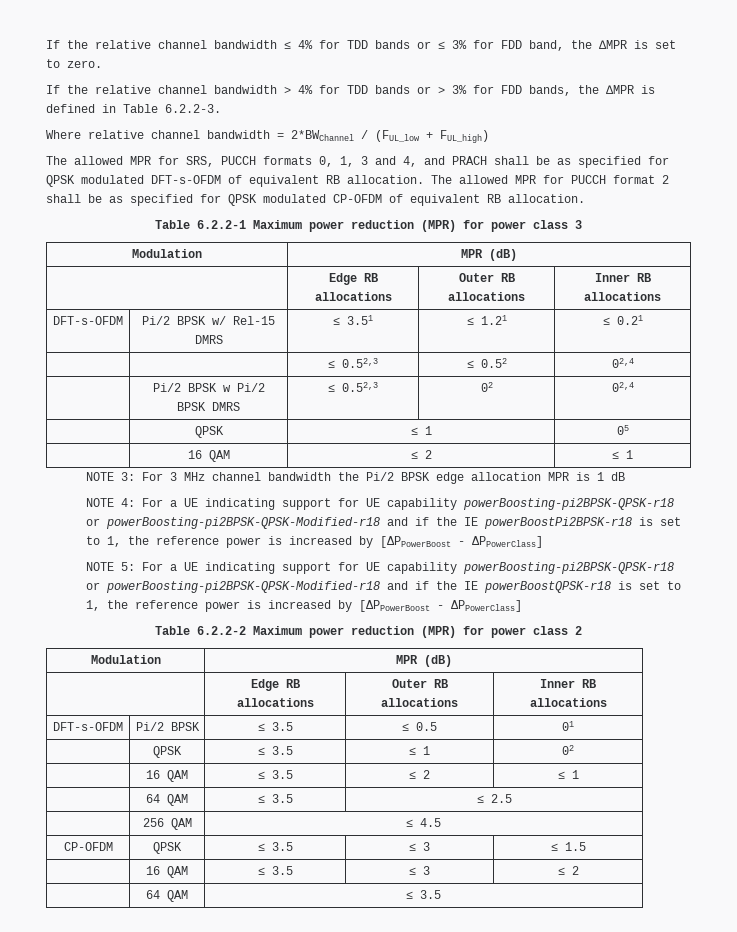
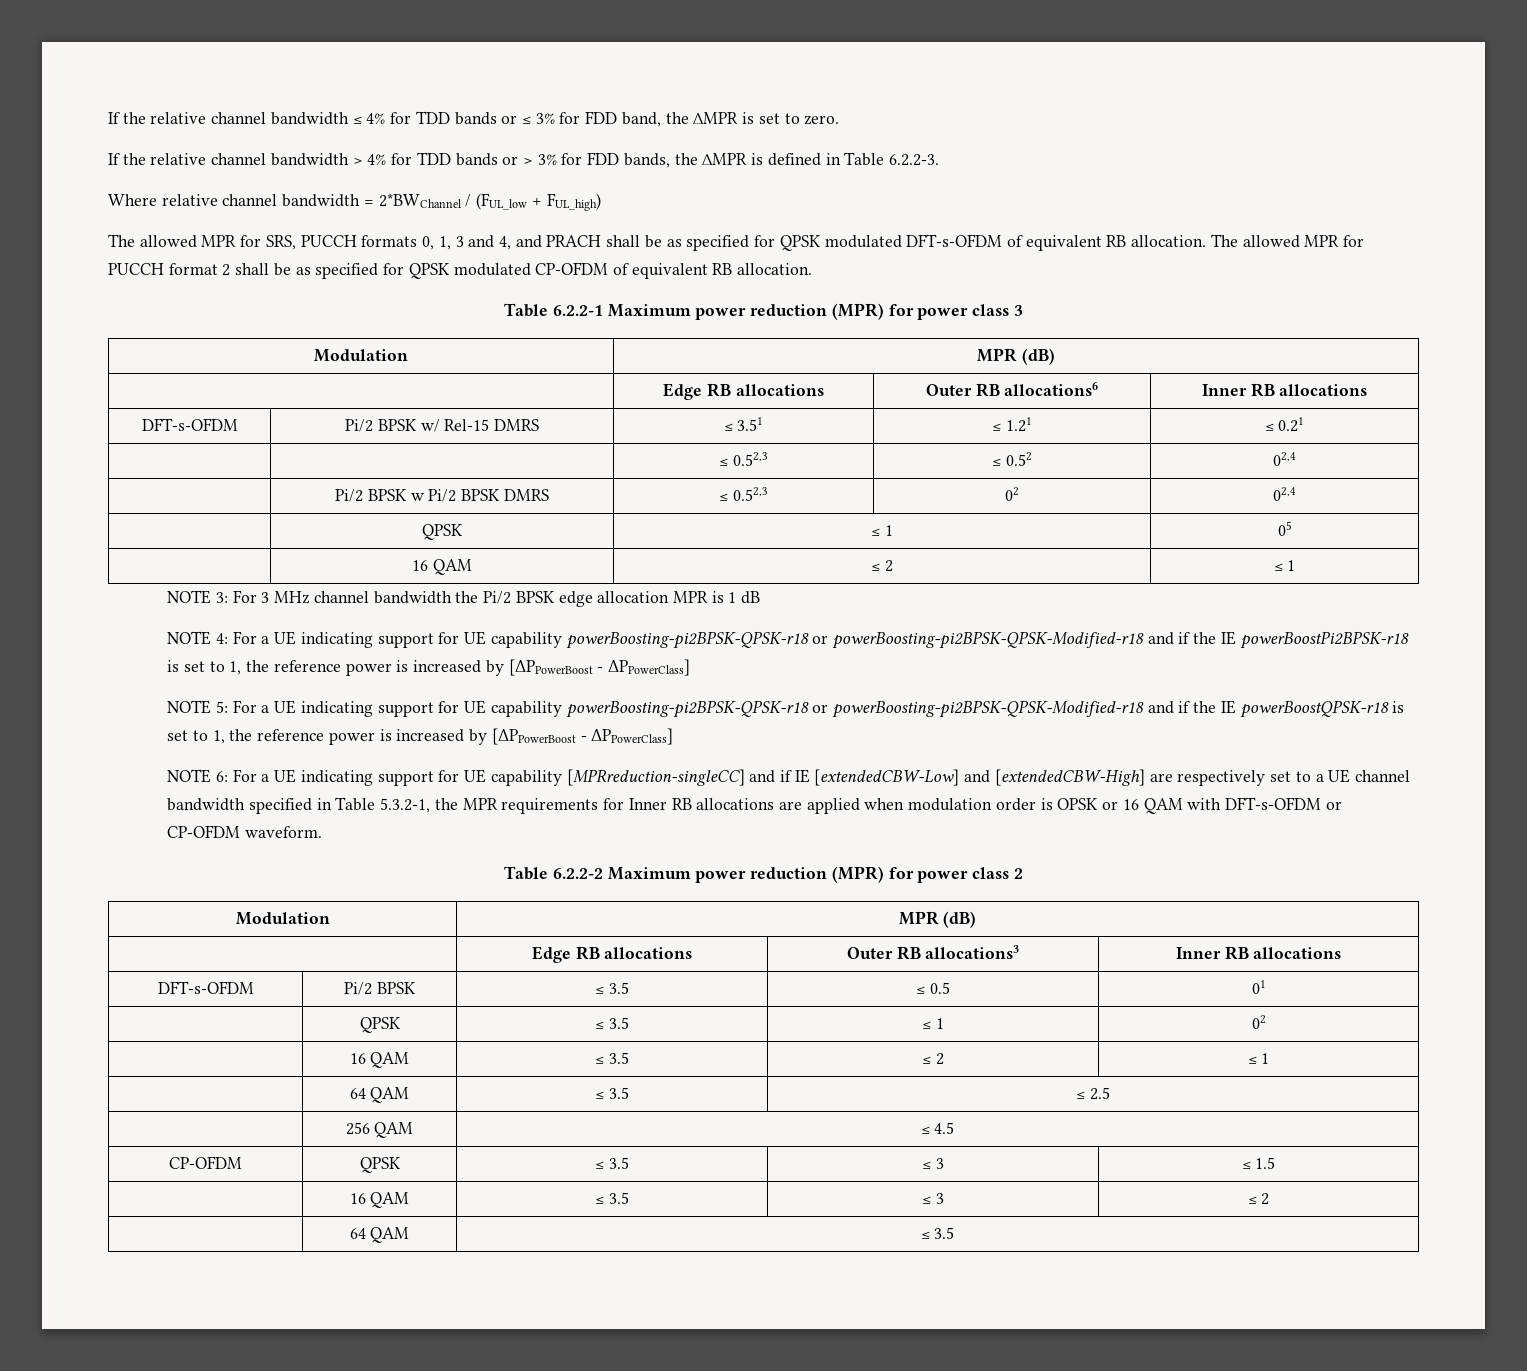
[448,292,525,301] allocations -> [1004,382,1099,396] allocations6
(522, 606) none -> [167,769,1410,786] [167,797,1342,814] [167,825,323,838] // NOTE 6: For a UE indicating support for UE capability [MPRreduction-singleCC] and if IE [extendedCBW-Low] and [extendedCBW-High] are respectively set to a UE channel bandwidth specified in Table 5.3.2-1, the MPR requirements for Inner RB allocations are applied when modulation order is OPSK or 16 QAM with DFT-s-OFDM or CP-OFDM waveform.
[381,698,459,707] allocations -> [925,945,1020,959] allocations3

